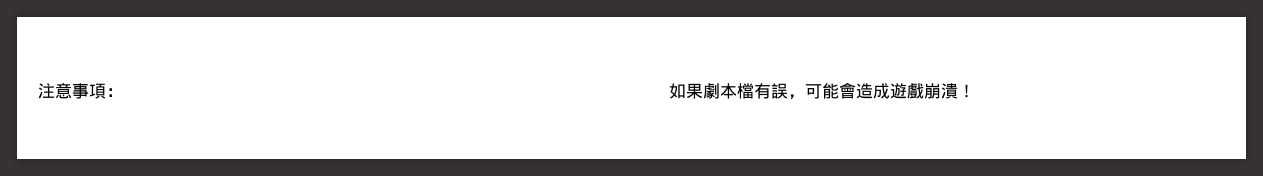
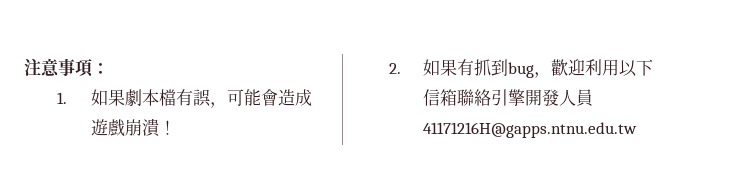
(123, 92) none -> [57,92,68,104] 1.
(976, 91) none -> [389,59,653,78] [422,89,593,106] [422,122,637,138] // 2.如果有抓到bug，歡迎利用以下信箱聯絡引擎開發人員41171216H@gapps.ntnu.edu.tw

